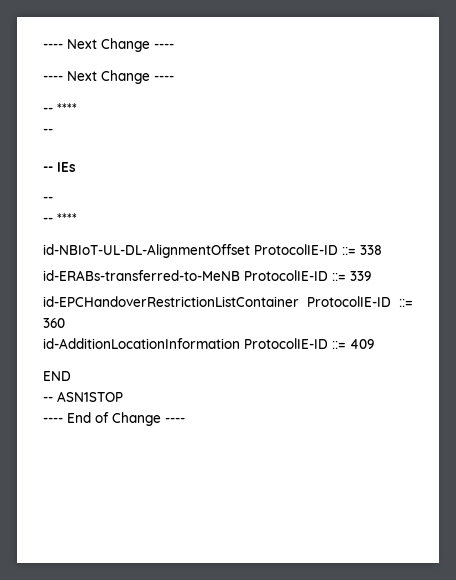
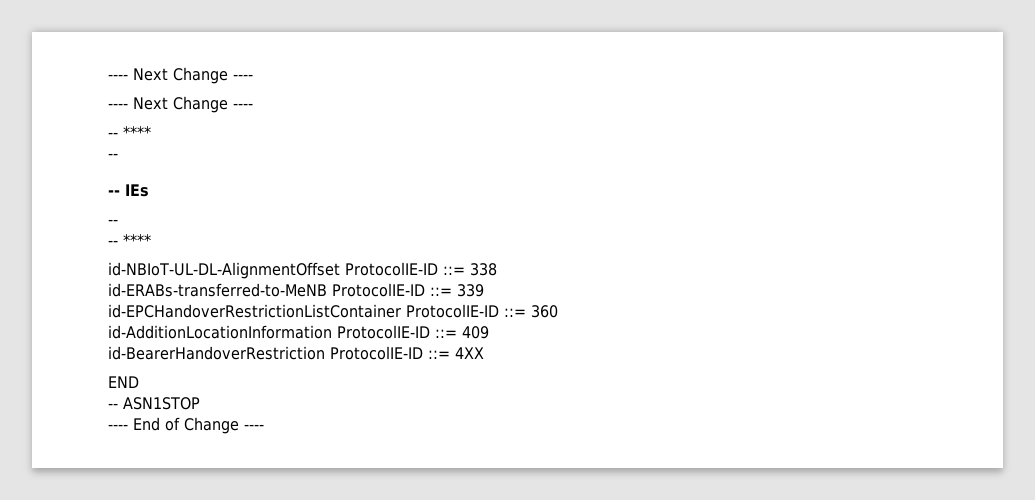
(374, 344) none -> [108,346,484,360] // id-BearerHandoverRestriction ProtocolIE-ID ::= 4XX

